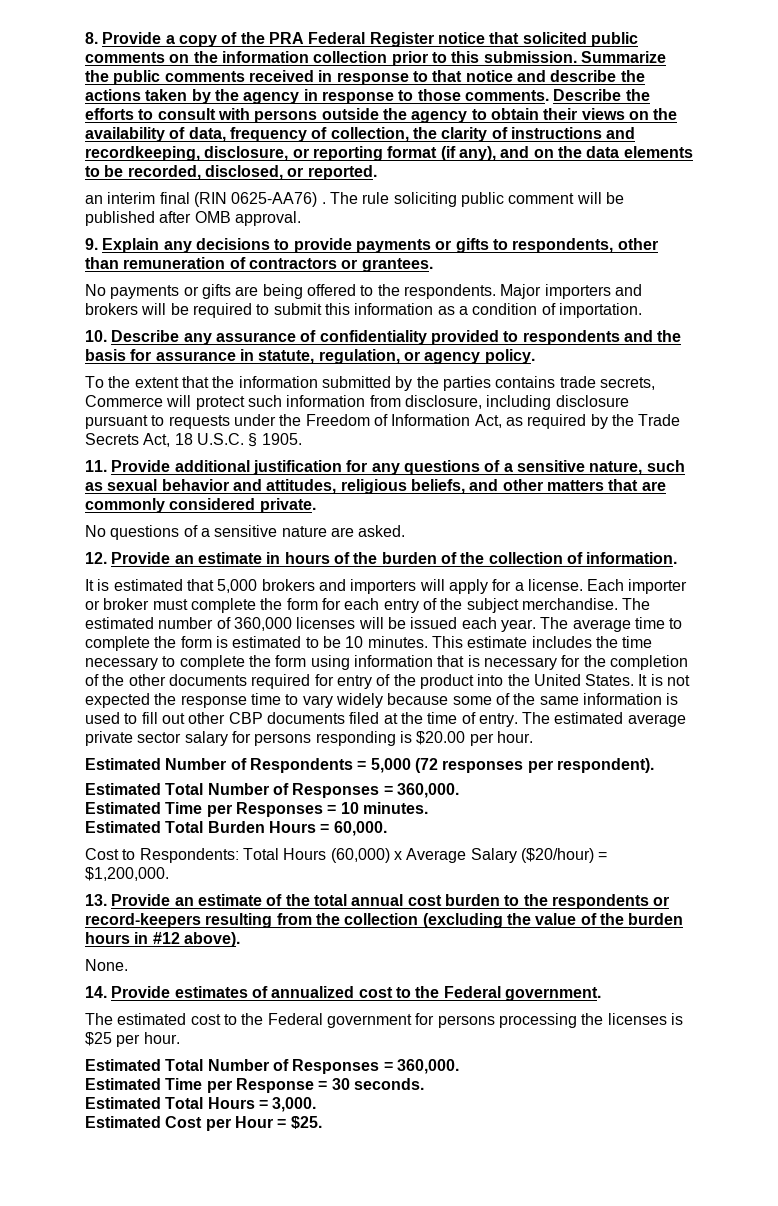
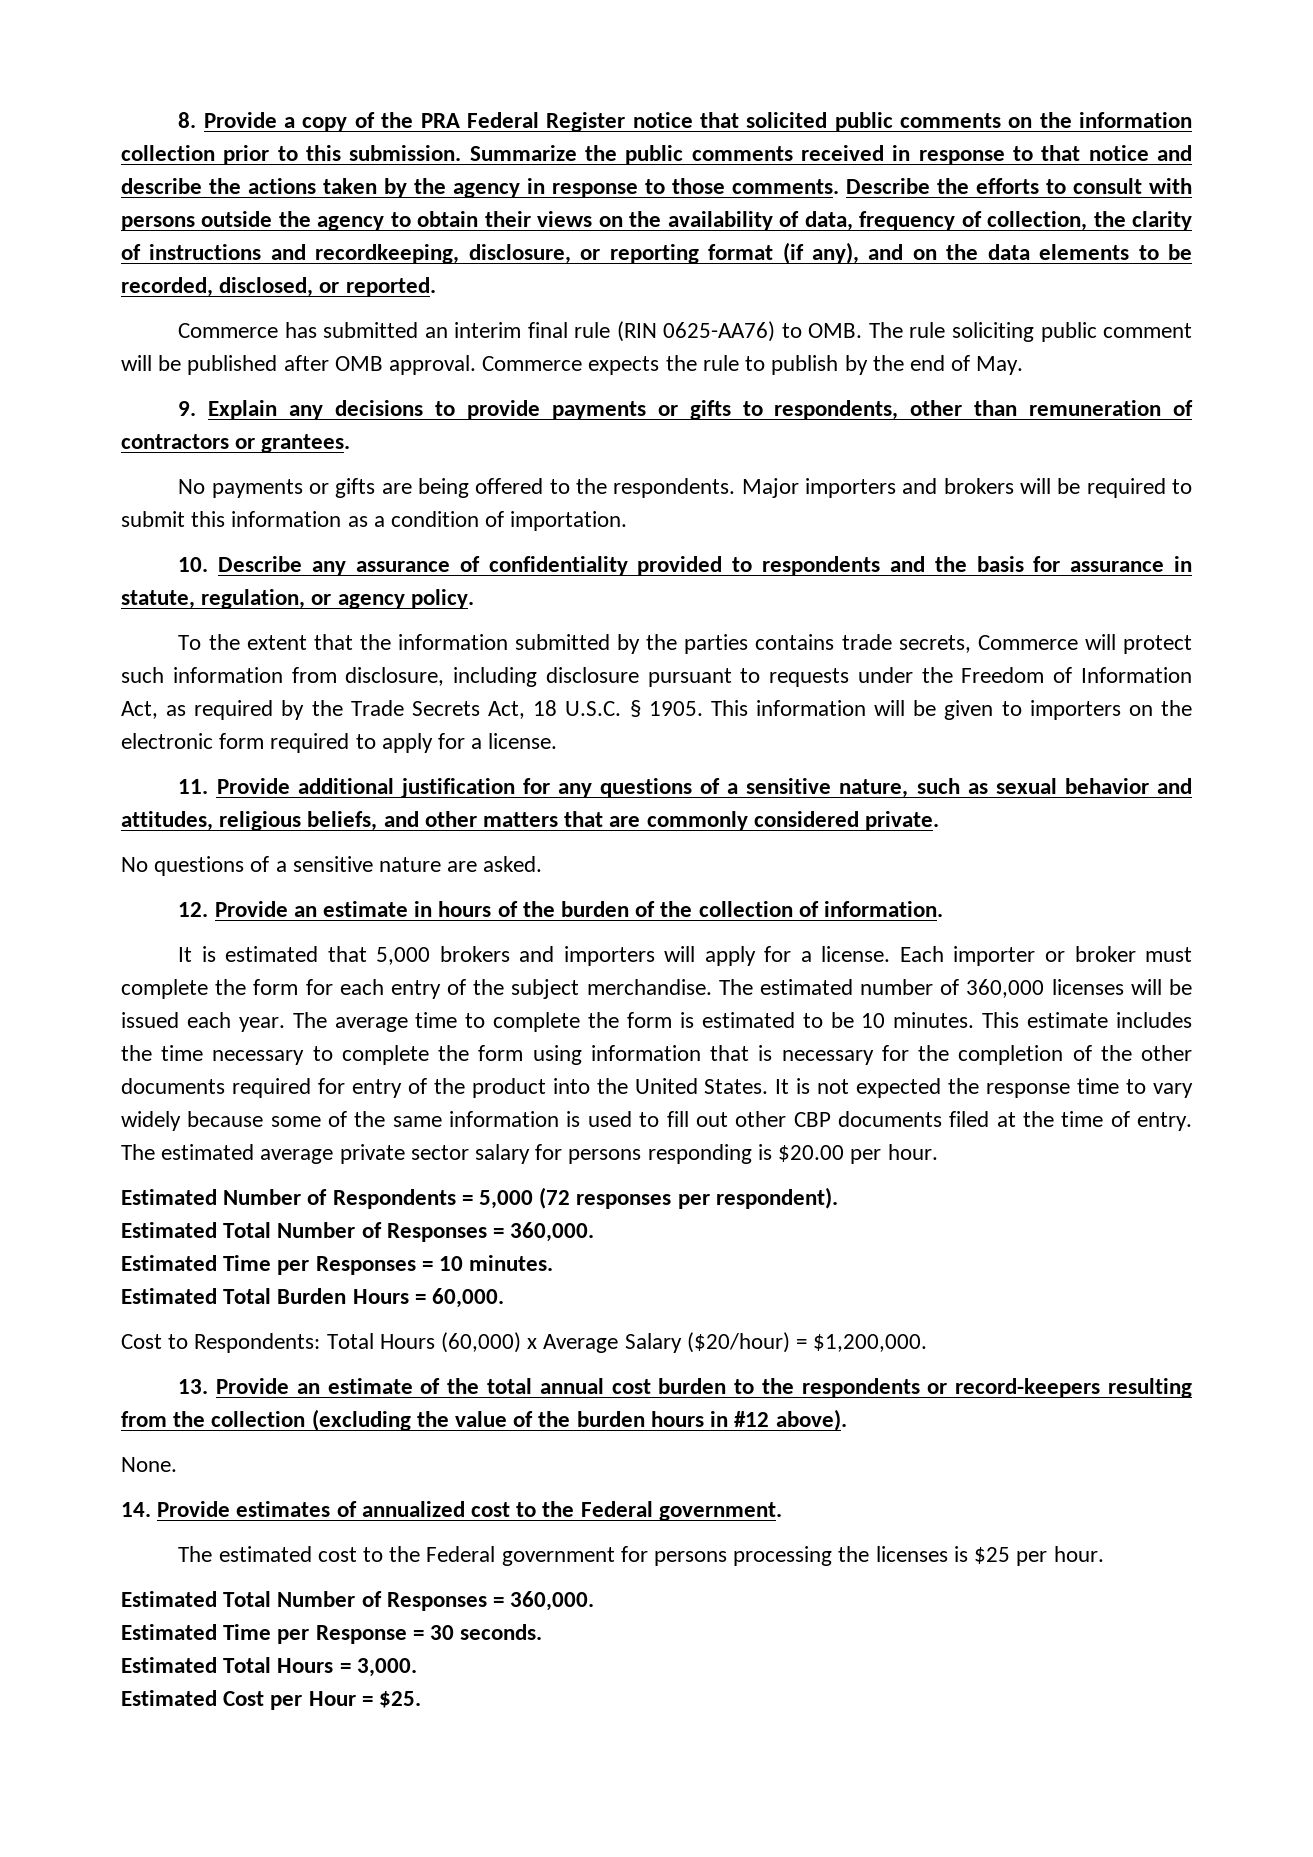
(377, 172) none -> [178,322,419,338] Commerce has submitted
(190, 198) none -> [574,322,611,338] rule
[321,202,326,204] . -> [781,323,863,338] to OMB.
(301, 218) none -> [482,355,1024,375] Commerce expects the rule to publish by the end of May.
(302, 439) none -> [710,700,1192,720] [121,733,558,753] This information will be given to importers on the electronic form required to apply for a license.

